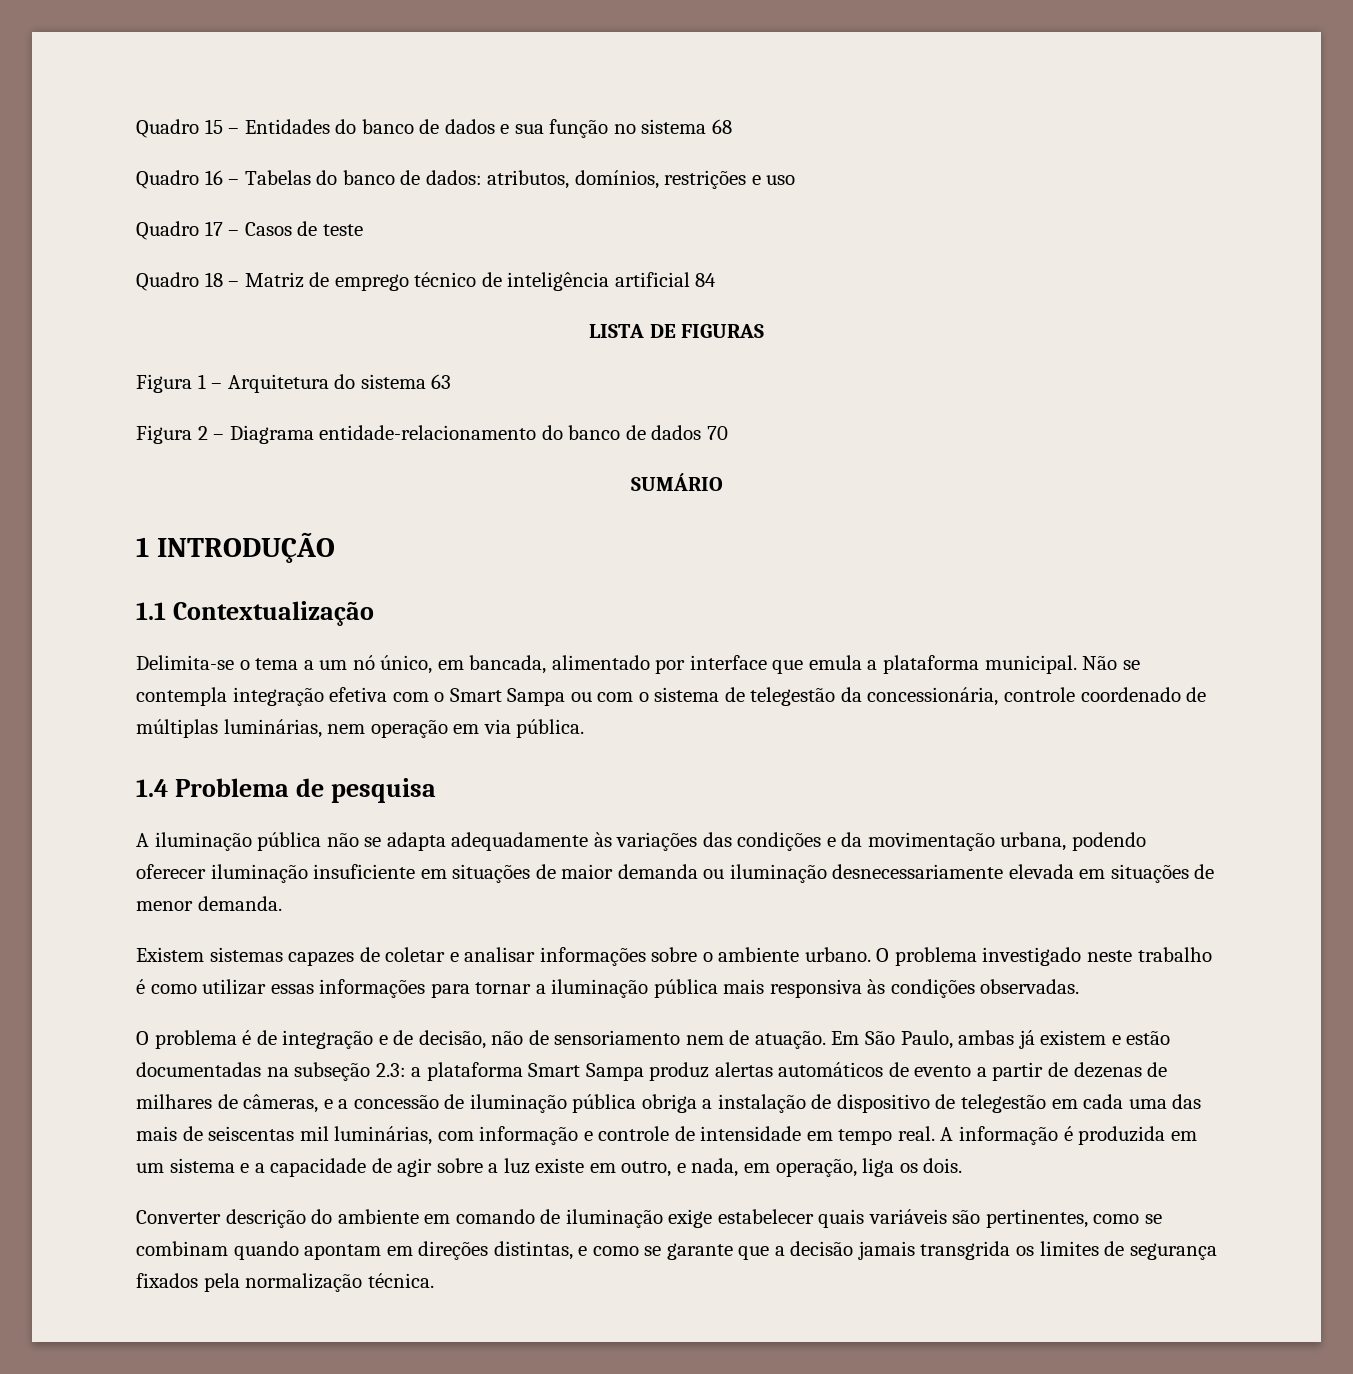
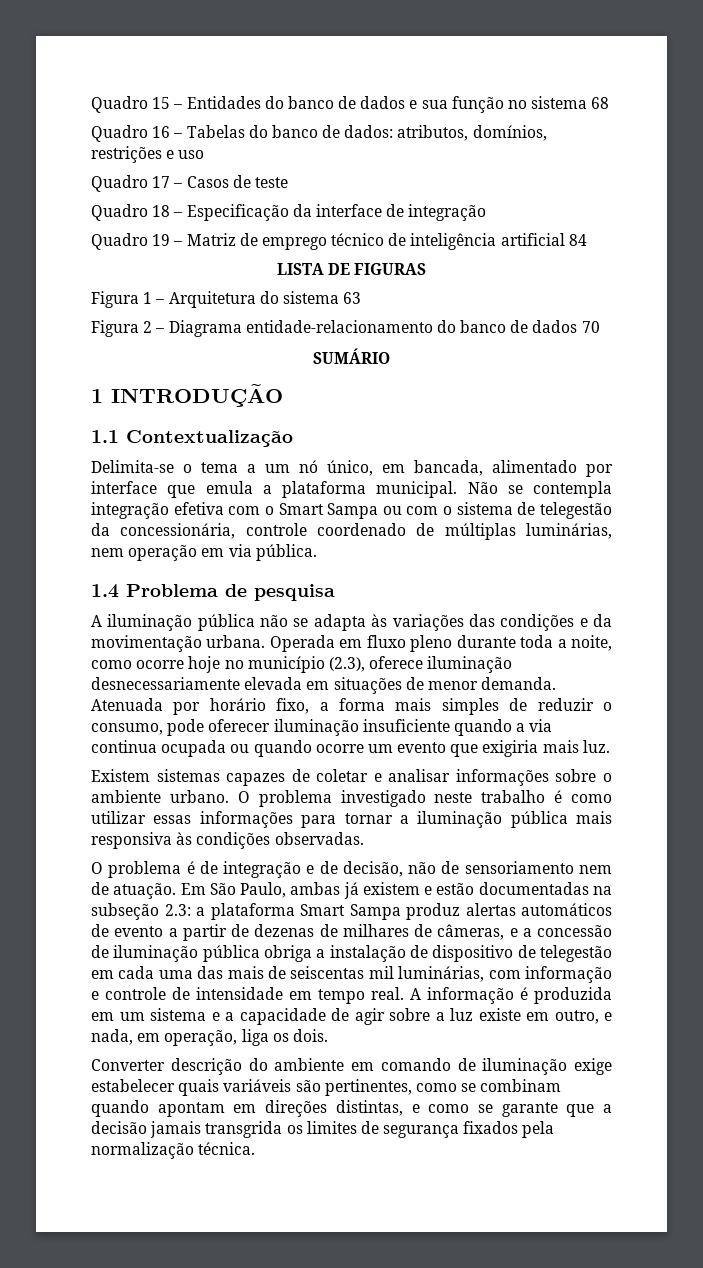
(240, 284) none -> [186,204,487,221] [91,233,183,250] Especificação da interface de integração // Quadro 19 –
[451,832,589,851] adequadamente -> (366, 622) none
[1000,832,1147,851] [136,864,725,883] urbana, podendo oferecer iluminação insuficiente em situações de maior demanda ou -> [206,635,613,652] [91,656,424,673] urbana. Operada em fluxo pleno durante toda a noite, como ocorre hoje no município (2.3), oferece
(282, 903) none -> [91,698,612,715] [91,719,553,736] [91,740,610,757] Atenuada por horário fixo, a forma mais simples de reduzir o consumo, pode oferecer iluminação insuficiente quando a via continua ocupada ou quando ocorre um evento que exigiria mais luz.

